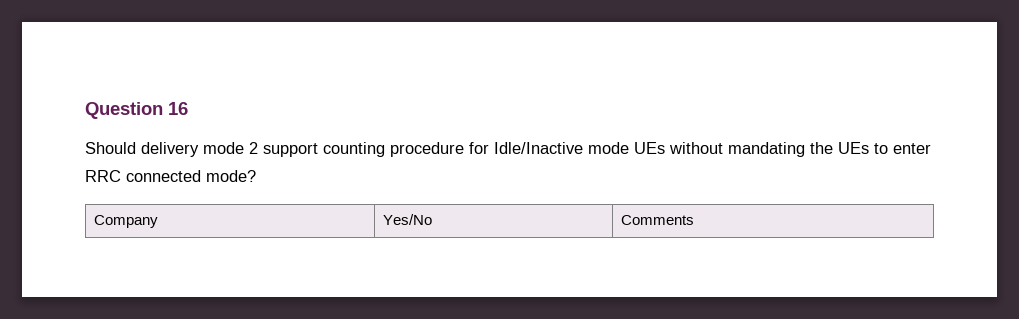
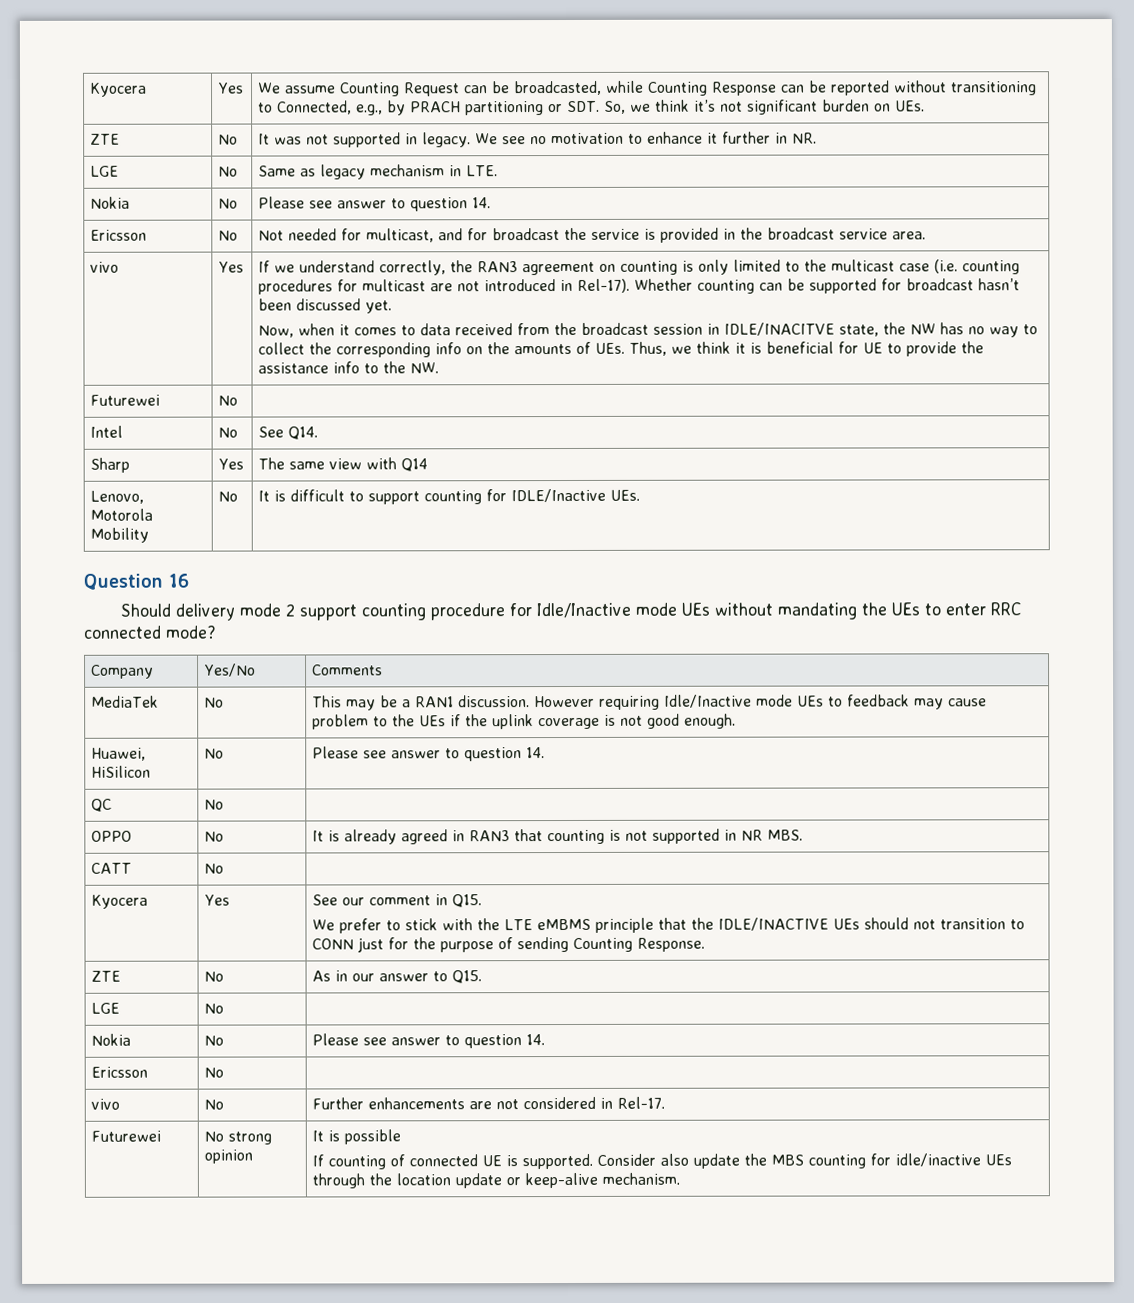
(85, 110) none -> [90,82,148,97] [218,82,245,94] [258,80,1038,97] [258,99,926,116] [90,133,121,145] [218,134,239,145] [258,131,818,148] [90,165,120,177] [218,166,239,177] [258,164,499,180] [90,196,131,209] [218,198,239,209] [258,196,492,212] [90,229,148,241] [218,230,239,241] [258,227,927,243] [90,261,120,273] [218,261,245,273] [258,259,1021,276] [258,278,1021,295] [258,298,393,314] [258,322,1039,338] [258,341,985,358] [258,361,440,374] [90,394,161,406] [218,395,239,406] [90,425,124,438] [218,427,239,438] [258,426,319,440] [90,457,131,473] [218,458,245,470] [258,457,429,472] [90,490,145,504] [90,508,154,521] [90,527,150,543] [218,491,239,502] [258,488,641,505] Kyocera | Yes | We assume Counting Request can be broadcasted, while Counting Response can be reported without transitioning to Connected, e.g., by PRACH partitioning or SDT. So, we think it’s not significant burden on UEs. // ZTE | No | It was not supported in legacy. We see no motivation to enhance it further in NR. // LGE | No | Same as legacy mechanism in LTE. // Nokia | No | Please see answer to question 14. // Ericsson | No | Not needed for multicast, and for broadcast the service is provided in the broadcast service area. // vivo | Yes | If we understand correctly, the RAN3 agreement on counting is only limited to the multicast case (i.e. counting procedures for multicast are not introduced in Rel-17). Whether counting can be supported for broadcast hasn’t been discussed yet. // Now, when it comes to data received from the broadcast session in IDLE/INACITVE state, the NW has no way to collect the corresponding info on the amounts of UEs. Thus, we think it is beneficial for UE to provide the assistance info to the NW. // Futurewei | No | // Intel | No | See Q14. // Sharp | Yes | The same view with Q14 // Lenovo, Motorola Mobility | No | It is difficult to support counting for IDLE/Inactive UEs. //
(695, 220) none -> [91,695,160,708] [204,697,225,708] [312,694,988,711] [312,713,737,730] [91,747,147,761] [91,765,152,778] [204,748,225,759] [312,746,546,762] [91,798,113,812] [204,799,225,810] [91,830,133,842] [204,831,225,842] [312,828,804,845] [91,862,133,874] [204,863,225,874] [91,894,149,909] [204,894,231,906] [312,894,483,908] [312,917,1026,934] [312,936,706,953] [91,970,122,982] [204,971,225,982] [312,970,483,984] [91,1002,121,1014] [204,1003,225,1014] [91,1033,132,1046] [204,1035,225,1046] [312,1033,546,1049] [91,1066,149,1078] [204,1067,225,1078] [91,1098,121,1110] [204,1099,225,1110] [312,1096,666,1110] [91,1130,162,1142] [204,1131,273,1145] [204,1149,254,1164] [312,1129,402,1145] [312,1153,1013,1170] [312,1172,681,1189] // MediaTek | No | This may be a RAN1 discussion. However requiring Idle/Inactive mode UEs to feedback may cause problem to the UEs if the uplink coverage is not good enough. // Huawei, HiSilicon | No | Please see answer to question 14. // QC | No | // OPPO | No | It is already agreed in RAN3 that counting is not supported in NR MBS. // CATT | No | // Kyocera | Yes | See our comment in Q15. // We prefer to stick with the LTE eMBMS principle that the IDLE/INACTIVE UEs should not transition to CONN just for the purpose of sending Counting Response. // ZTE | No | As in our answer to Q15. // LGE | No | // Nokia | No | Please see answer to question 14. // Ericsson | No | // vivo | No | Further enhancements are not considered in Rel-17. // Futurewei | No strong opinion | It is possible // If counting of connected UE is supported. Consider also update the MBS counting for idle/inactive UEs through the location update or keep-alive mechanism.

